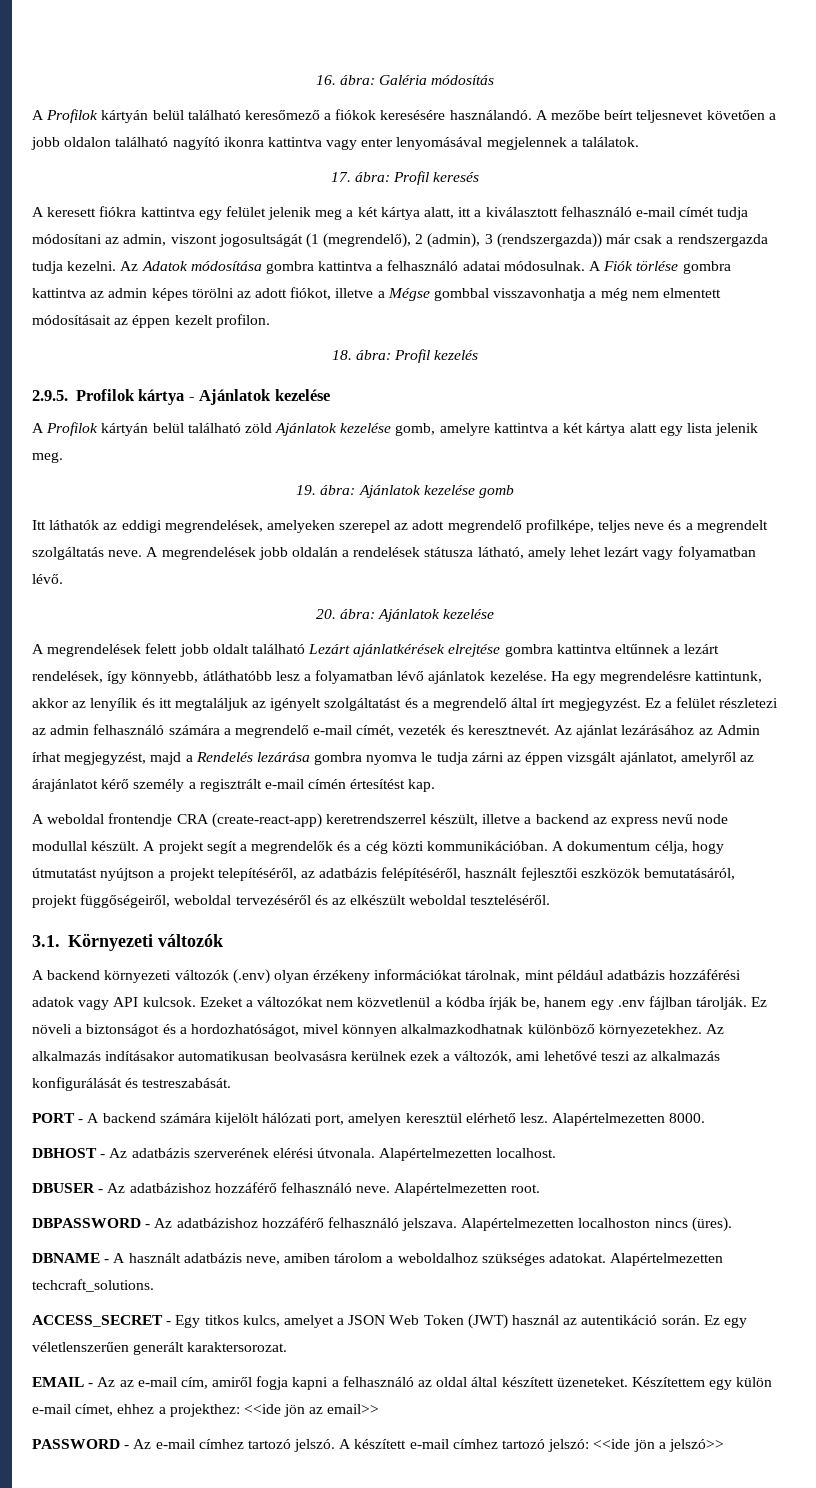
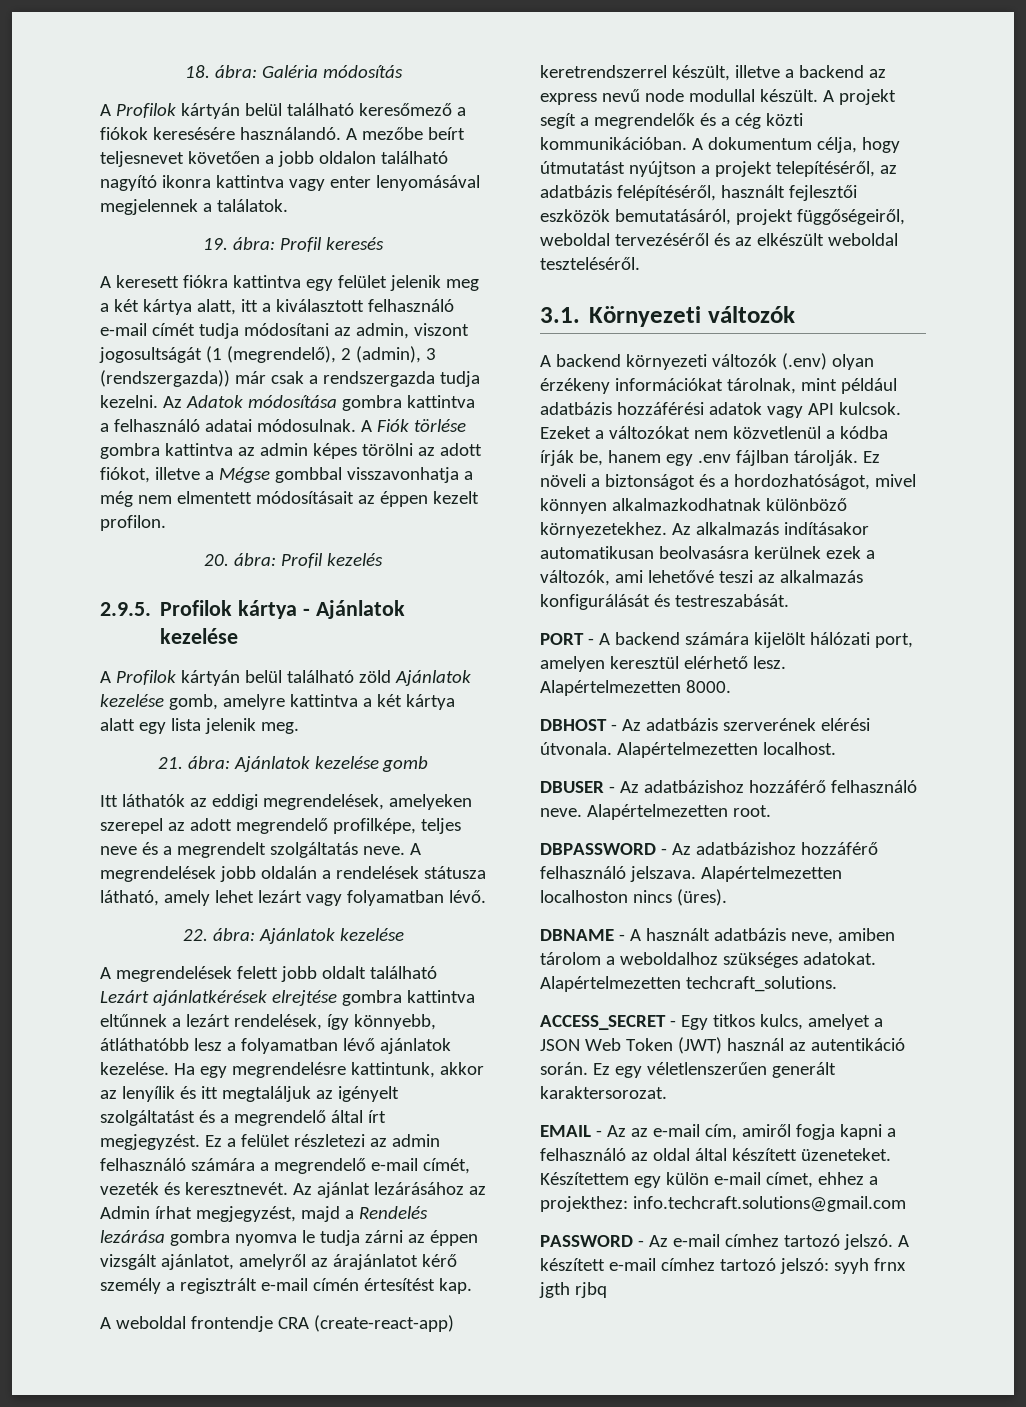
[315,75,336,85] 16. -> [184,65,210,78] 18.
[330,172,351,182] 17. -> [203,238,229,250] 19.
[331,350,352,360] 18. -> [204,554,230,566] 20.
[296,485,317,495] 19. -> [157,757,183,769] 21.
[315,609,336,619] 20. -> [182,929,208,941] 22.
[243,1404,380,1417] <<ide jön az email>> -> [632,1196,906,1212] info.techcraft.solutions@gmail.com
[593,1439,724,1452] <<ide jön a jelszó>> -> [833,1258,906,1274] [539,1282,607,1298] syyh frnx jgth rjbq

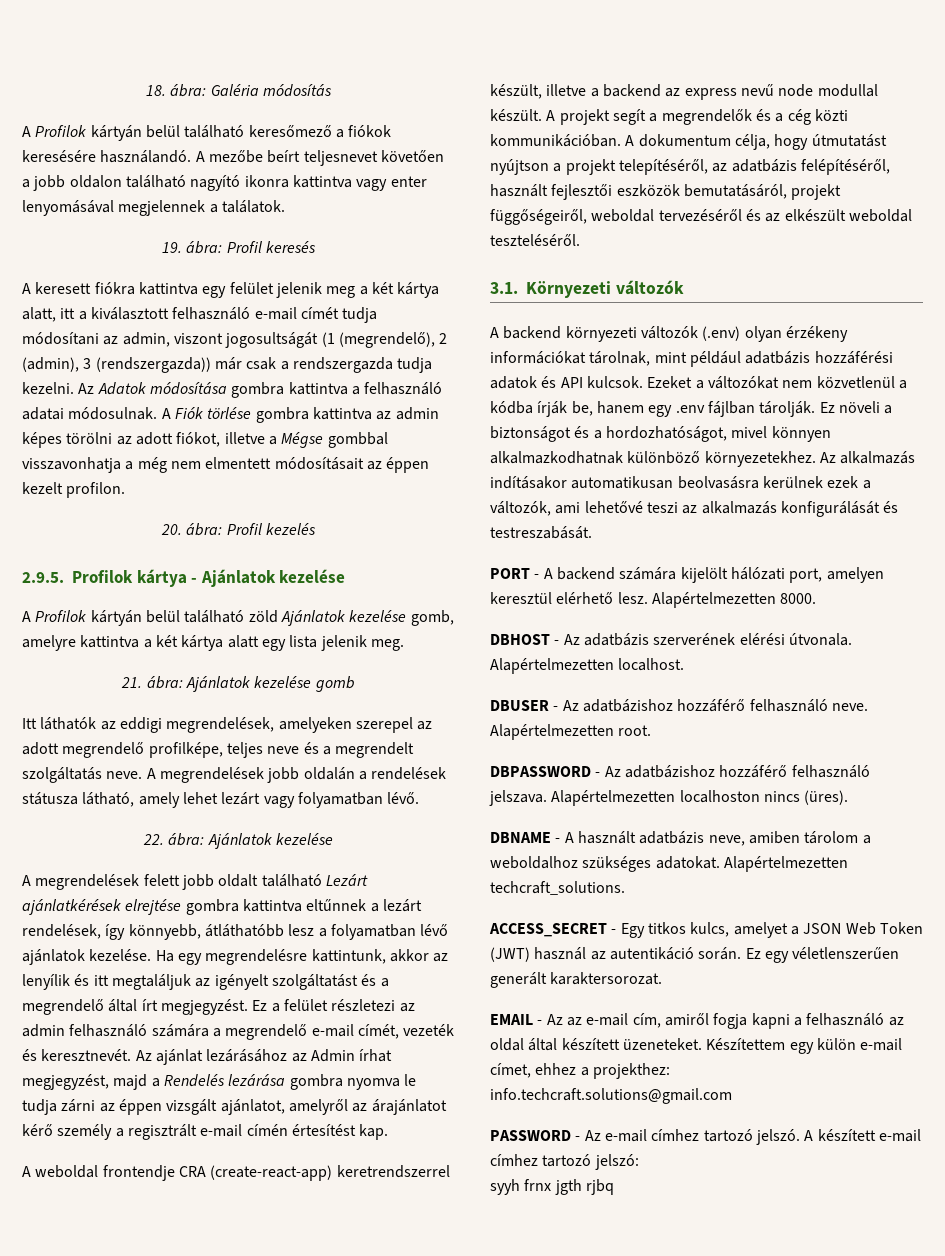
[766,406,803,418] vagy -> [541,376,557,388] és
(628, 1204) none -> (670, 1071) //
(829, 1266) none -> (639, 1162) //

